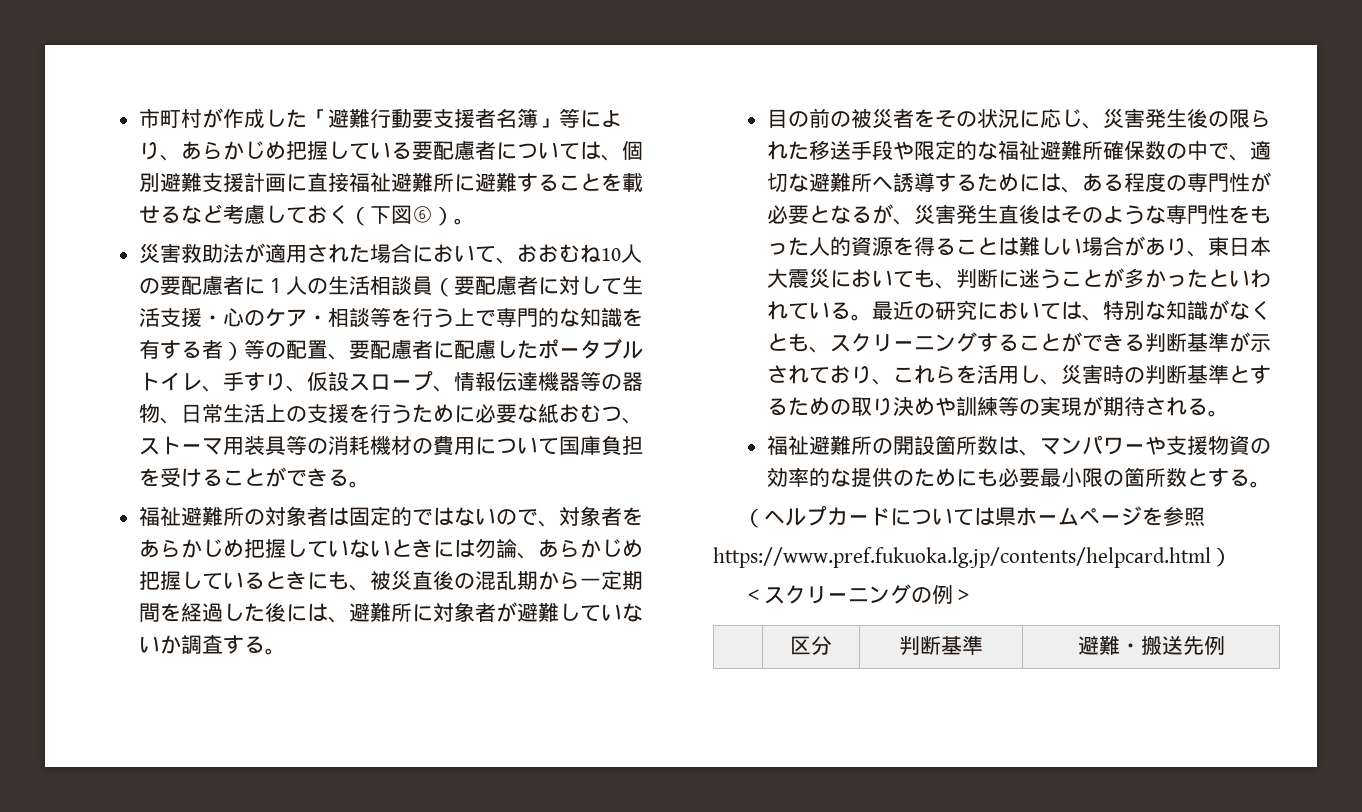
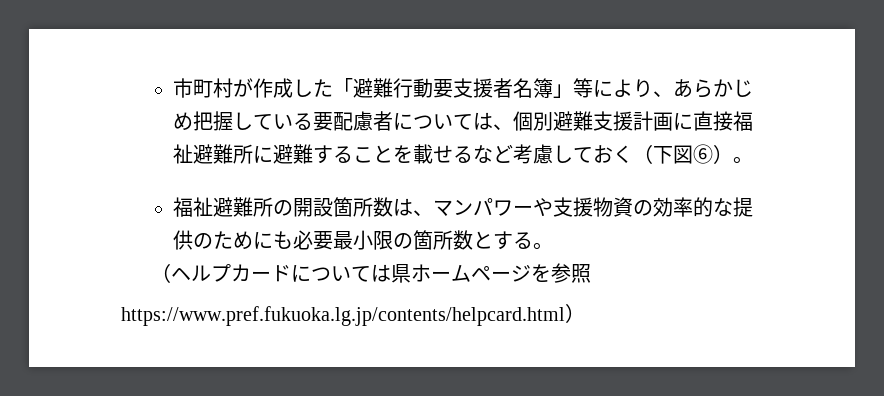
[138,243,642,264] [138,275,643,297] [138,307,643,328] [138,339,643,361] [138,371,643,392] [138,404,643,424] [138,435,643,456] [138,467,370,488] [138,506,643,527] [138,538,643,559] [138,570,643,591] [138,602,643,623] [138,634,286,655] [766,108,1271,129] [766,140,1271,161] [766,172,1271,193] [766,204,1271,225] [766,236,1271,257] [766,268,1271,289] [766,300,1271,321] [766,332,1271,353] [766,364,1271,385] [766,396,1229,417] // 災害救助法が適用された場合において、おおむね10人の要配慮者に１人の生活相談員（要配慮者に対して生活支援・心のケア・相談等を行う上で専門的な知識を有する者）等の配置、要配慮者に配慮したポータブルトイレ、手すり、仮設スロープ、情報伝達機器等の器物、日常生活上の支援を行うために必要な紙おむつ、ストーマ用装具等の消耗機材の費用について国庫負担を受けることができる。 // 福祉避難所の対象者は固定的ではないので、対象者をあらかじめ把握していないときには勿論、あらかじめ把握しているときにも、被災直後の混乱期から一定期間を経過した後には、避難所に対象者が避難していないか調査する。 // 目の前の被災者をその状況に応じ、災害発生後の限られた移送手段や限定的な福祉避難所確保数の中で、適切な避難所へ誘導するためには、ある程度の専門性が必要となるが、災害発生直後はそのような専門性をもった人的資源を得ることは難しい場合があり、東日本大震災においても、判断に迷うことが多かったといわれている。最近の研究においては、特別な知識がなくとも、スクリーニングすることができる判断基準が示されており、これらを活用し、災害時の判断基準とするための取り決めや訓練等の実現が期待される。 -> (753, 160) none
[743,584,975,605] [790,636,832,655] [899,635,983,655] [1077,635,1225,656] // ＜スクリーニングの例＞ // | 区分 | 判断基準 | 避難・搬送先例 -> (585, 313) none

